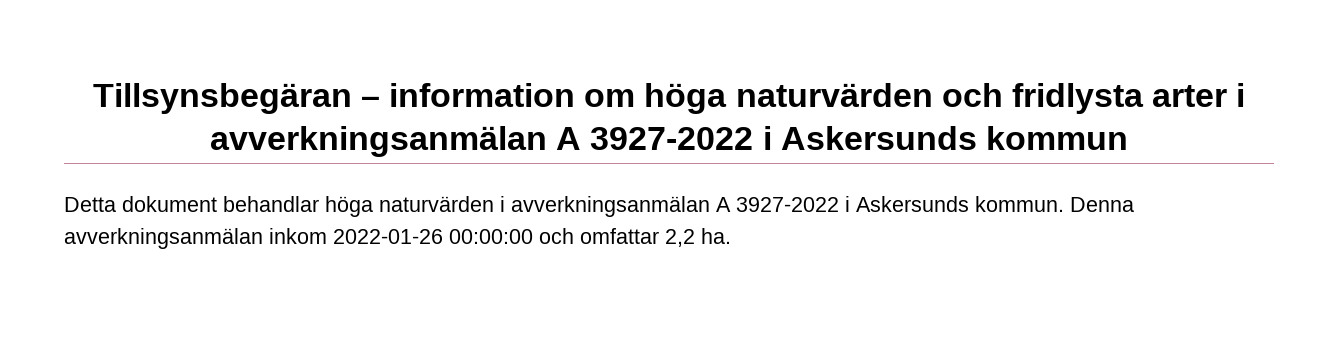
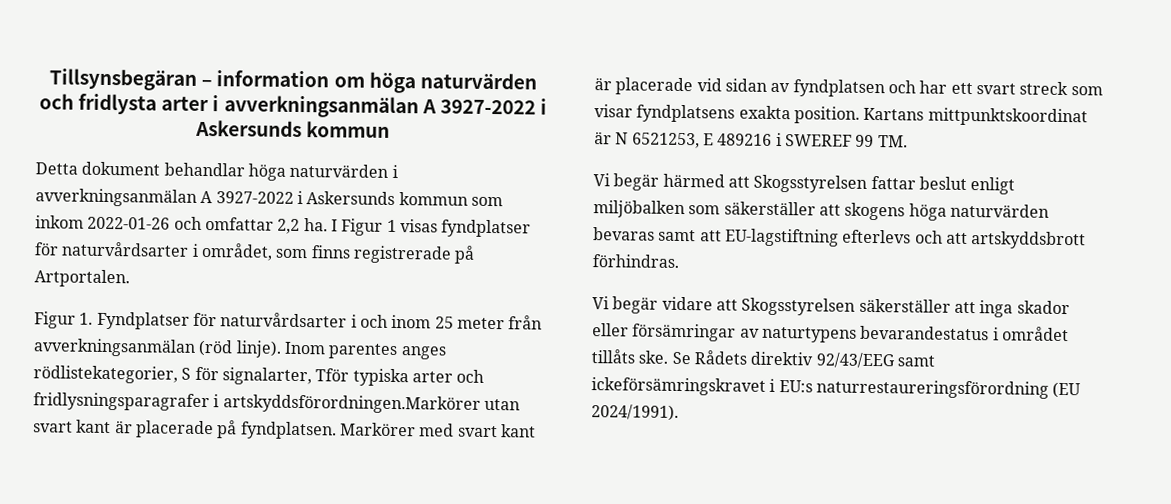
[975,196,1134,212] [64,228,263,249] kommun. Denna avverkningsanmälan -> [398,192,503,207] kommun som
[449,229,533,244] 00:00:00 -> (171, 223) none
(731, 236) none -> [330,218,532,238] [34,241,476,264] [34,269,130,288] [34,311,543,330] [33,338,447,360] [33,365,485,387] [33,392,520,414] [33,419,536,440] [594,77,1103,98] [594,104,1088,127] [594,132,908,149] [593,173,1016,195] [593,200,1049,221] [593,227,1087,250] [592,254,679,268] [592,296,1070,318] [592,323,1069,343] [591,349,935,369] [591,377,1082,399] [591,404,679,421] I Figur 1 visas fyndplatser för naturvårdsarter i området, som finns registrerade på Artportalen. // Figur 1. Fyndplatser för naturvårdsarter i och inom 25 meter från avverkningsanmälan (röd linje). Inom parentes anges rödlistekategorier, S för signalarter, Tför typiska arter och fridlysningsparagrafer i artskyddsförordningen.Markörer utan svart kant är placerade på fyndplatsen. Markörer med svart kant är placerade vid sidan av fyndplatsen och har ett svart streck som visar fyndplatsens exakta position. Kartans mittpunktskoordinat är N 6521253, E 489216 i SWEREF 99 TM. // Vi begär härmed att Skogsstyrelsen fattar beslut enligt miljöbalken som säkerställer att skogens höga naturvärden bevaras samt att EU-lagstiftning efterlevs och att artskyddsbrott förhindras. // Vi begär vidare att Skogsstyrelsen säkerställer att inga skador eller försämringar av naturtypens bevarandestatus i området tillåts ske. Se Rådets direktiv 92/43/EEG samt ickeförsämringskravet i EU:s naturrestaureringsförordning (EU 2024/1991).

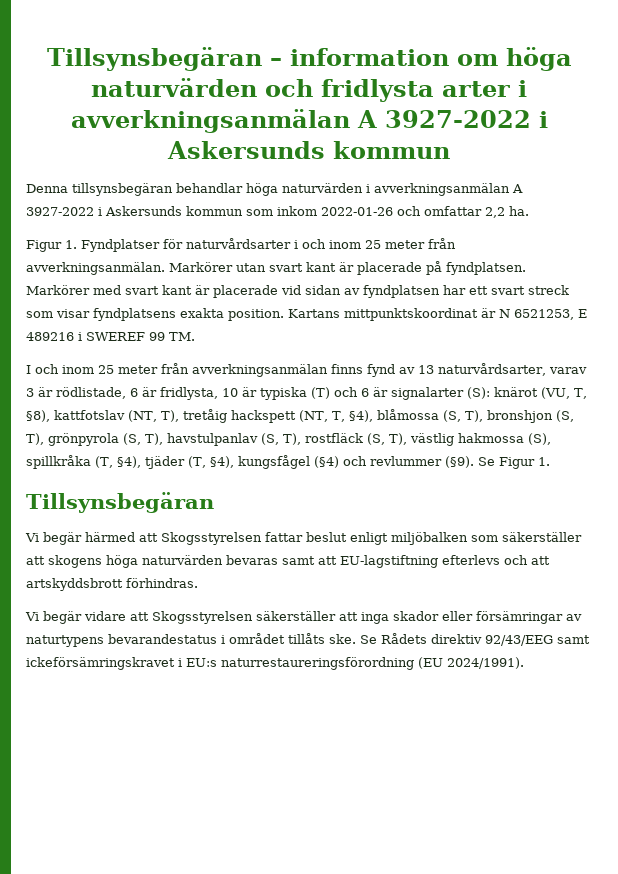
[35,161,161,176] Detta dokument -> [26,183,173,196] Denna tillsynsbegäran
[330,218,532,238] [34,241,476,264] [34,269,130,288] I Figur 1 visas fyndplatser för naturvårdsarter i området, som finns registrerade på Artportalen. -> (529, 211) none
[33,338,447,360] [33,365,485,387] [33,392,481,414] avverkningsanmälan (röd linje). Inom parentes anges rödlistekategorier, S för signalarter, Tför typiska arter och fridlysningsparagrafer i artskyddsförordningen.Markörer -> [26,262,233,275] avverkningsanmälan. Markörer
[887,80,916,94] och -> (440, 291) none
(908, 141) none -> [26,363,587,377] [26,387,587,400] [26,409,574,423] [26,433,551,446] [26,455,550,469] [26,492,214,513] // I och inom 25 meter från avverkningsanmälan finns fynd av 13 naturvårdsarter, varav 3 är rödlistade, 6 är fridlysta, 10 är typiska (T) och 6 är signalarter (S): knärot (VU, T, §8), kattfotslav (NT, T), tretåig hackspett (NT, T, §4), blåmossa (S, T), bronshjon (S, T), grönpyrola (S, T), havstulpanlav (S, T), rostfläck (S, T), västlig hakmossa (S), spillkråka (T, §4), tjäder (T, §4), kungsfågel (§4) och revlummer (§9). Se Figur 1. // Tillsynsbegäran

